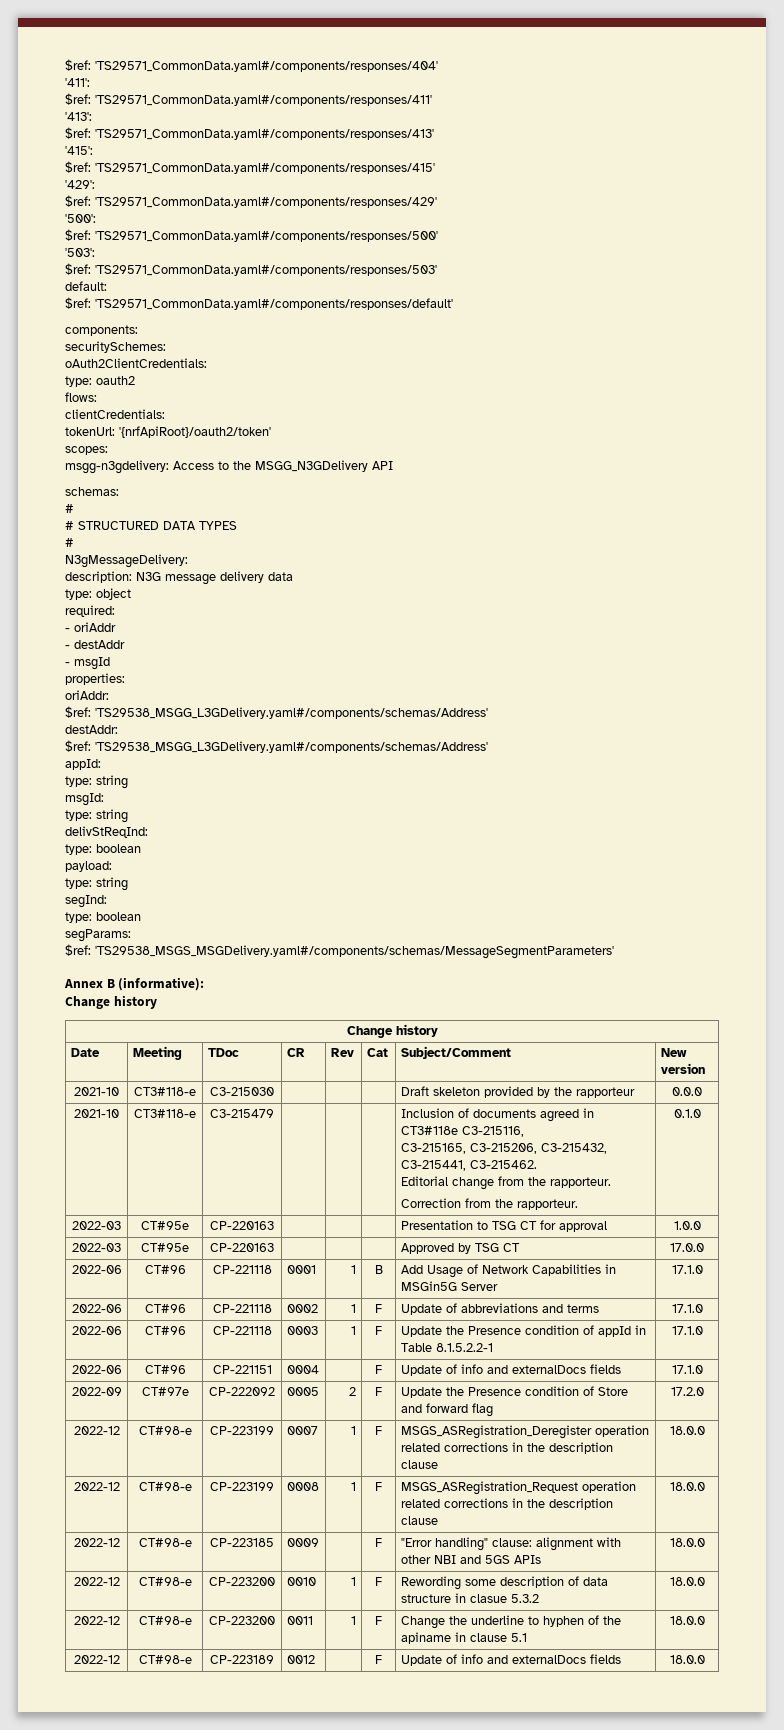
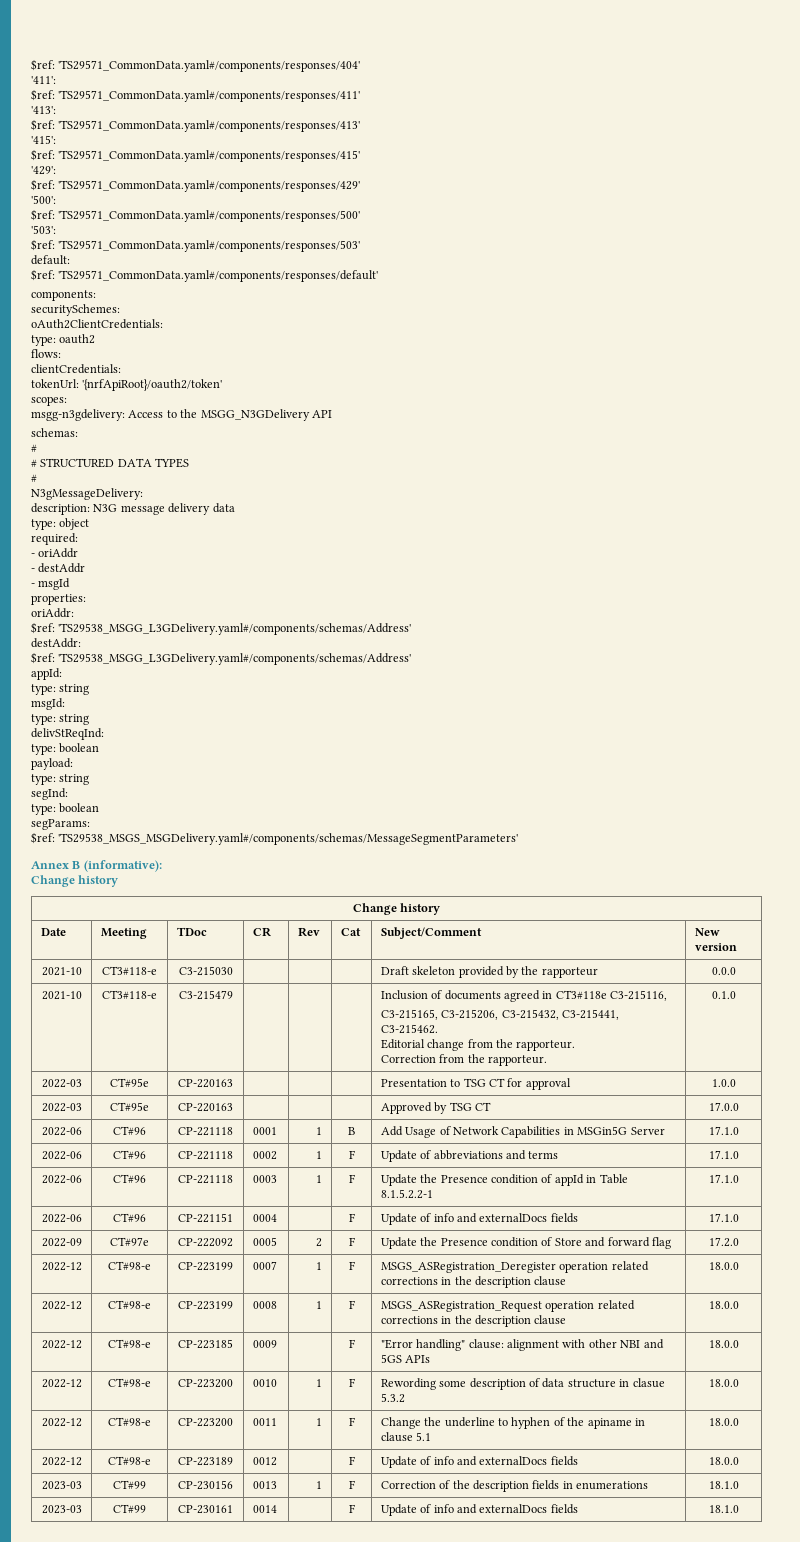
(705, 1659) none -> [41,1481,82,1490] [113,1480,146,1489] [178,1480,233,1490] [252,1481,277,1489] [316,1481,323,1489] [348,1480,355,1489] [380,1480,649,1492] [708,1481,739,1489] [41,1505,82,1514] [113,1504,146,1513] [178,1505,233,1514] [252,1505,277,1513] [348,1504,355,1513] [380,1504,578,1516] [708,1505,739,1513] // 2023-03 | CT#99 | CP-230156 | 0013 | 1 | F | Correction of the description fields in enumerations | 18.1.0 // 2023-03 | CT#99 | CP-230161 | 0014 | | F | Update of info and externalDocs fields | 18.1.0

